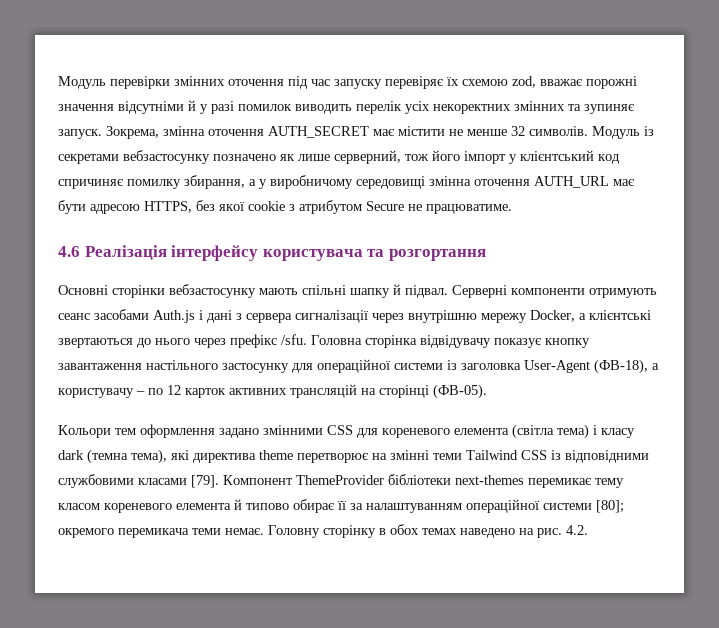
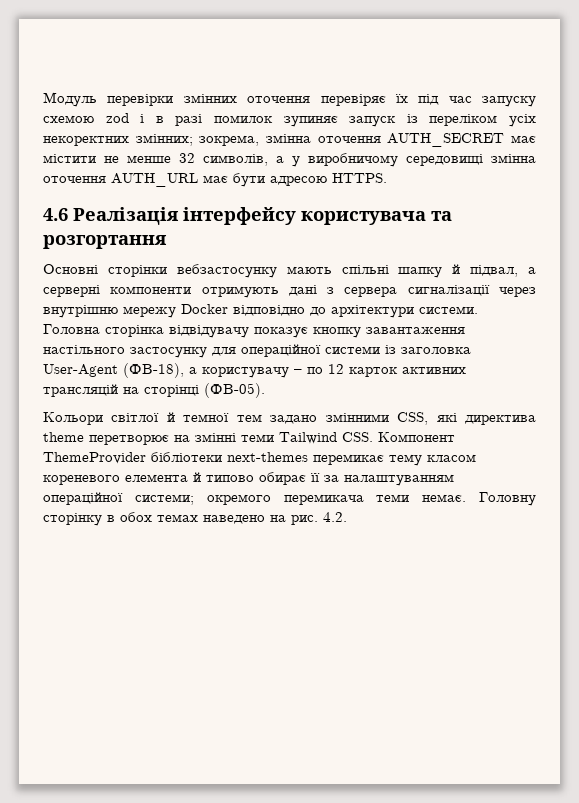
(284, 82) none -> [320,94,408,106] перевіряє їх
[385,76,637,89] [58,100,634,114] [58,126,159,139] перевіряє їх схемою zod, вважає порожні значення відсутніми й у разі помилок виводить перелік усіх некоректних змінних та зупиняє запуск. Зокрема, -> [43,113,536,127] [43,134,260,146] схемою zod і в разі помилок зупиняє запуск із переліком усіх некоректних змінних; зокрема,
[529,126,654,139] [58,150,620,164] [58,175,245,189] символів. Модуль із секретами вебзастосунку позначено як лише серверний, тож його імпорт у клієнтський код спричиняє помилку збирання, -> [203,154,268,166] символів,
[144,200,512,214] HTTPS, без якої cookie з атрибутом Secure не працюватиме. -> [332,173,387,183] HTTPS.
[405,285,657,298] [58,309,203,323] підвал. Серверні компоненти отримують сеанс засобами Auth.js і -> [470,265,536,277] [43,285,279,298] підвал, а серверні компоненти отримують
[530,310,651,322] [58,334,307,348] Docker, а клієнтські звертаються до нього через префікс /sfu. -> [181,304,478,318] Docker відповідно до архітектури системи.
[115,424,635,439] [58,449,167,464] тем оформлення задано змінними CSS для кореневого елемента (світла тема) і класу dark (темна тема), -> [111,412,429,425] світлої й темної тем задано змінними CSS,
[521,450,649,463] [58,474,219,488] CSS із відповідними службовими класами [79]. -> [342,432,373,442] CSS.
[543,500,624,513] системи [80]; -> [134,494,194,505] системи;

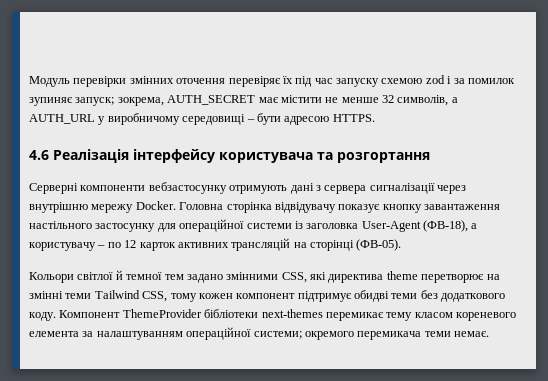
[155,114,536,127] [43,134,381,146] в разі помилок зупиняє запуск із переліком усіх некоректних змінних; зокрема, змінна оточення -> [453,78,515,84] [29,97,164,106] за помилок зупиняє запуск; зокрема,
(284, 159) none -> [29,114,95,124] AUTH_URL
[491,154,536,163] [43,173,228,187] змінна оточення AUTH_URL має -> [246,119,255,122] –
[43,264,536,278] [43,285,192,297] Основні сторінки вебзастосунку мають спільні шапку й підвал, а серверні компоненти -> [29,182,227,194] Серверні компоненти вебзастосунку
[181,304,478,318] Docker відповідно до архітектури системи. -> [135,201,176,210] Docker.
[342,432,373,442] CSS. -> [142,290,506,302] [29,312,56,321] CSS, тому кожен компонент підтримує обидві теми без додаткового коду.
[193,472,320,485] й типово обирає її -> (79, 334) none
[478,492,536,506] [43,512,347,526] Головну сторінку в обох темах наведено на рис. 4.2. -> (489, 334) none

